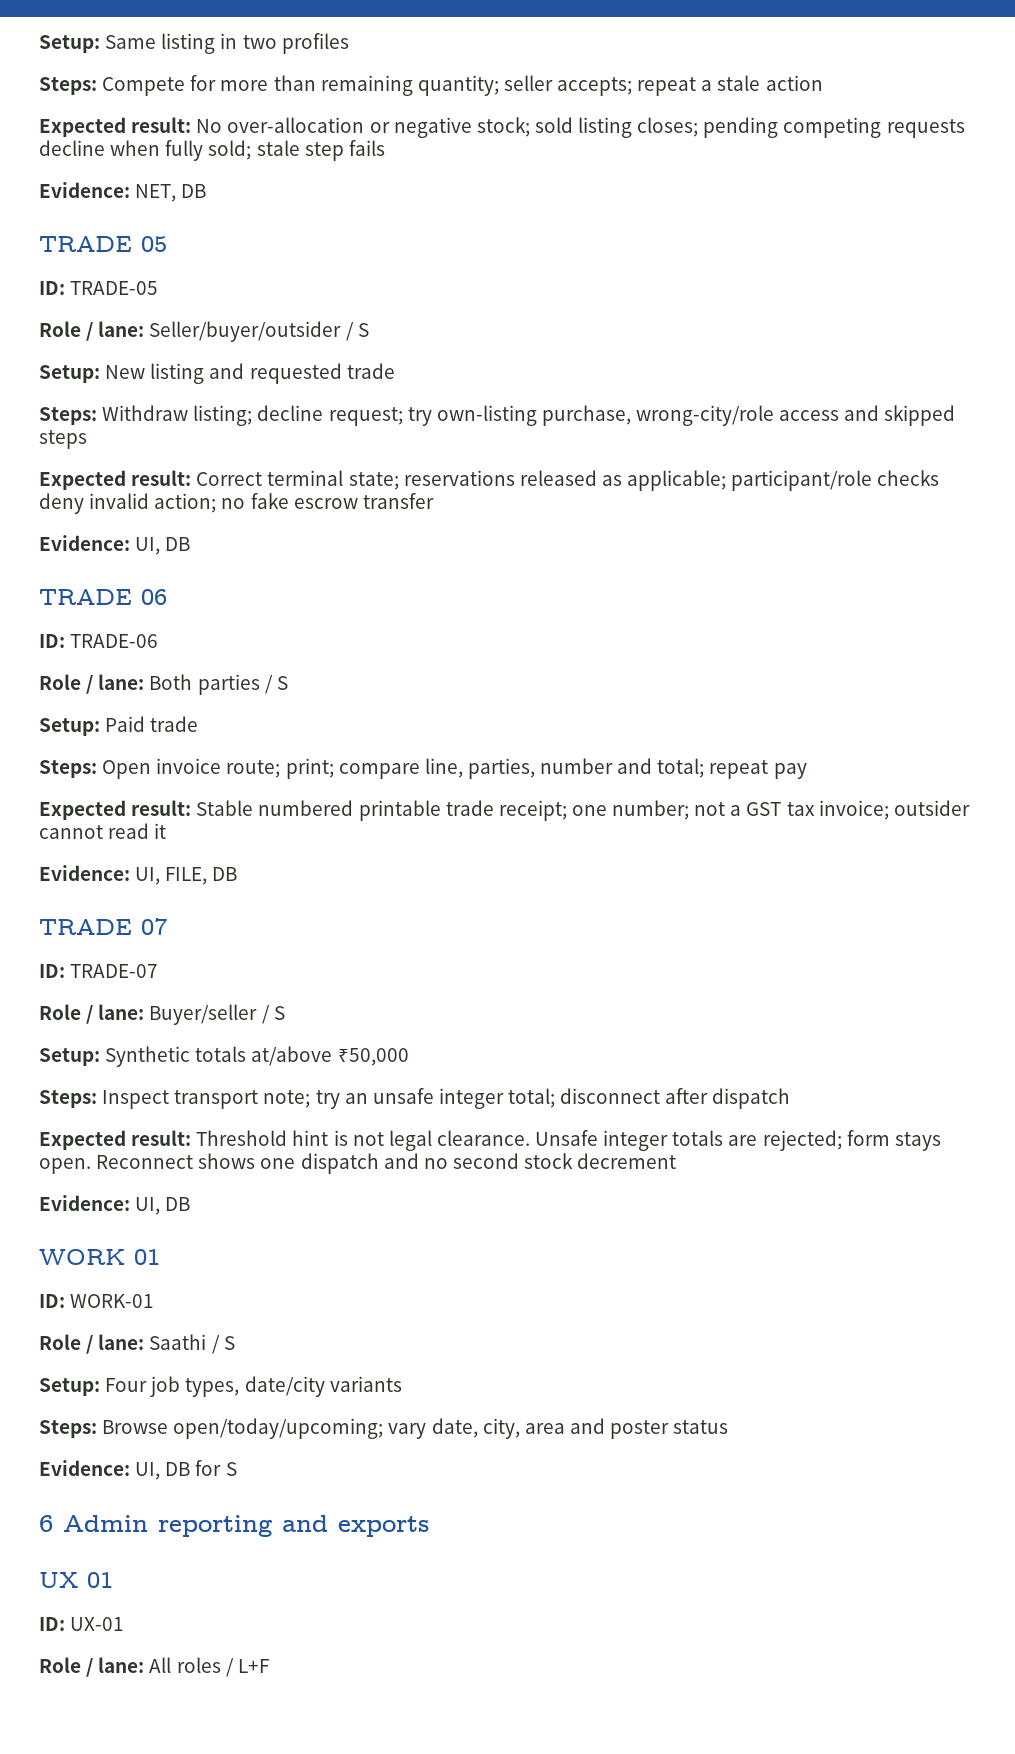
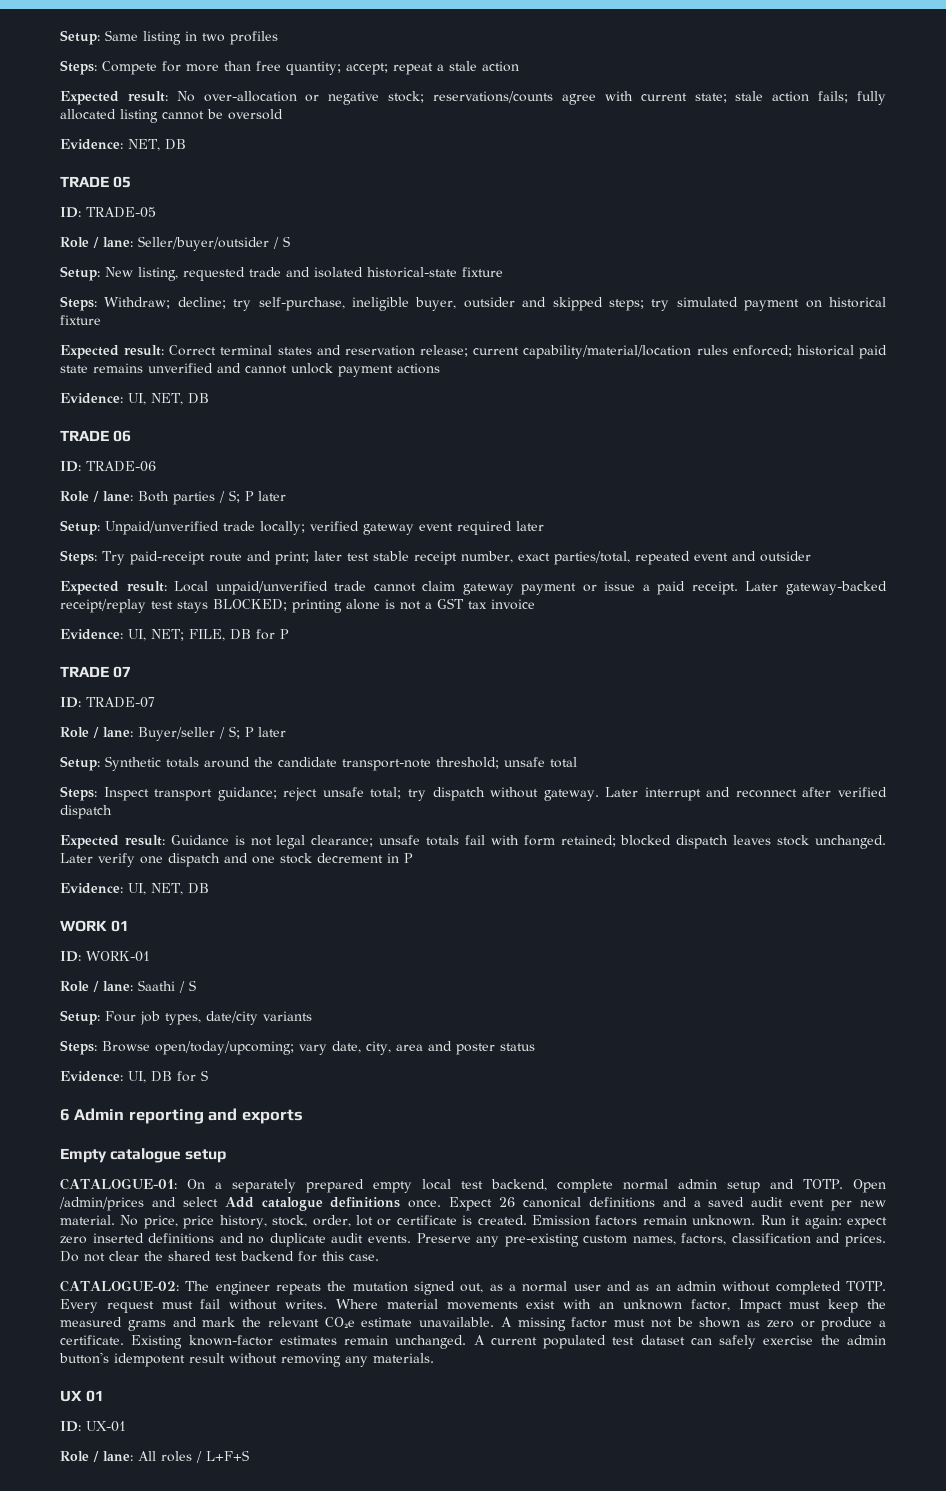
[320,75,633,96] remaining quantity; seller accepts; -> [256,61,388,75] free quantity; accept;
[534,117,965,138] [39,140,385,161] sold listing closes; pending competing requests decline when fully sold; stale step fails -> [433,91,887,105] [60,109,283,123] reservations/counts agree with current state; stale action fails; fully allocated listing cannot be oversold
[150,363,245,384] listing and -> [138,267,178,281] listing,
[39,405,956,426] [39,430,87,449] [39,470,940,491] [39,493,434,514] [39,535,161,555] // Steps: Withdraw listing; decline request; try own-listing purchase, wrong-city/role access and skipped steps // Expected result: Correct terminal state; reservations released as applicable; participant/role checks deny invalid action; no fake escrow transfer // Evidence: UI, -> [286,267,503,278] [60,296,886,311] [60,315,101,325] [60,345,887,359] [60,363,440,377] [60,393,183,405] and isolated historical-state fixture // Steps: Withdraw; decline; try self-purchase, ineligible buyer, outsider and skipped steps; try simulated payment on historical fixture // Expected result: Correct terminal states and reservation release; current capability/material/location rules enforced; historical paid state remains unverified and cannot unlock payment actions // Evidence: UI, NET,
[276,676,288,690] [39,716,199,736] [39,758,807,779] [39,800,970,821] [39,823,167,839] [39,865,161,885] S // Setup: Paid trade // Steps: Open invoice route; print; compare line, parties, number and total; repeat pay // Expected result: Stable numbered printable trade receipt; one number; not a GST tax invoice; outsider cannot read it // Evidence: UI, -> [229,490,286,503] [60,520,544,535] [60,550,811,565] [60,581,887,595] [60,598,535,613] [60,629,184,641] S; P later // Setup: Unpaid/unverified trade locally; verified gateway event required later // Steps: Try paid-receipt route and print; later test stable receipt number, exact parties/total, repeated event and outsider // Expected result: Local unpaid/unverified trade cannot claim gateway payment or issue a paid receipt. Later gateway-backed receipt/replay test stays BLOCKED; printing alone is not a GST tax invoice // Evidence: UI, NET;
(238, 874) none -> [256,629,289,640] for P
[273,1006,285,1020] S -> [229,726,286,739] S; P later
[251,1046,409,1066] [39,1088,709,1109] at/above ₹50,000 // Steps: Inspect transport note; try an unsafe integer total; disconnect after -> [204,757,577,771] [60,786,887,801] around the candidate transport-note threshold; unsafe total // Steps: Inspect transport guidance; reject unsafe total; try dispatch without gateway. Later interrupt and reconnect after verified
[196,1130,329,1146] Threshold hint -> [170,835,229,845] Guidance
[436,1130,941,1151] [39,1153,256,1174] clearance. Unsafe integer totals are rejected; form stays open. Reconnect shows -> [311,835,886,849] [60,853,135,867] clearance; unsafe totals fail with form retained; blocked dispatch leaves stock unchanged. Later verify
[423,1153,519,1169] no second -> [252,856,275,864] one
[39,1195,161,1215] // Evidence: UI, -> [387,853,413,863] [60,883,183,895] in P // Evidence: UI, NET,
(429, 1526) none -> [60,1148,227,1163] [60,1178,886,1193] [59,1197,886,1211] [60,1215,887,1229] [60,1233,886,1247] [60,1251,379,1262] [60,1280,887,1295] [60,1299,887,1313] [60,1317,886,1331] [60,1335,886,1349] [59,1352,434,1367] // Empty catalogue setup // CATALOGUE-01: On a separately prepared empty local test backend, complete normal admin setup and TOTP. Open /admin/prices and select Add catalogue definitions once. Expect 26 canonical definitions and a saved audit event per new material. No price, price history, stock, order, lot or certificate is created. Emission factors remain unknown. Run it again: expect zero inserted definitions and no duplicate audit events. Preserve any pre-existing custom names, factors, classification and prices. Do not clear the shared test backend for this case. // CATALOGUE-02: The engineer repeats the mutation signed out, as a normal user and as an admin without completed TOTP. Every request must fail without writes. Where material movements exist with an unknown factor, Impact must keep the measured grams and mark the relevant CO₂e estimate unavailable. A missing factor must not be shown as zero or produce a certificate. Existing known-factor estimates remain unchanged. A current populated test dataset can safely exercise the admin button's idempotent result without removing any materials.
[237,1659,269,1673] L+F -> [206,1450,249,1461] L+F+S

